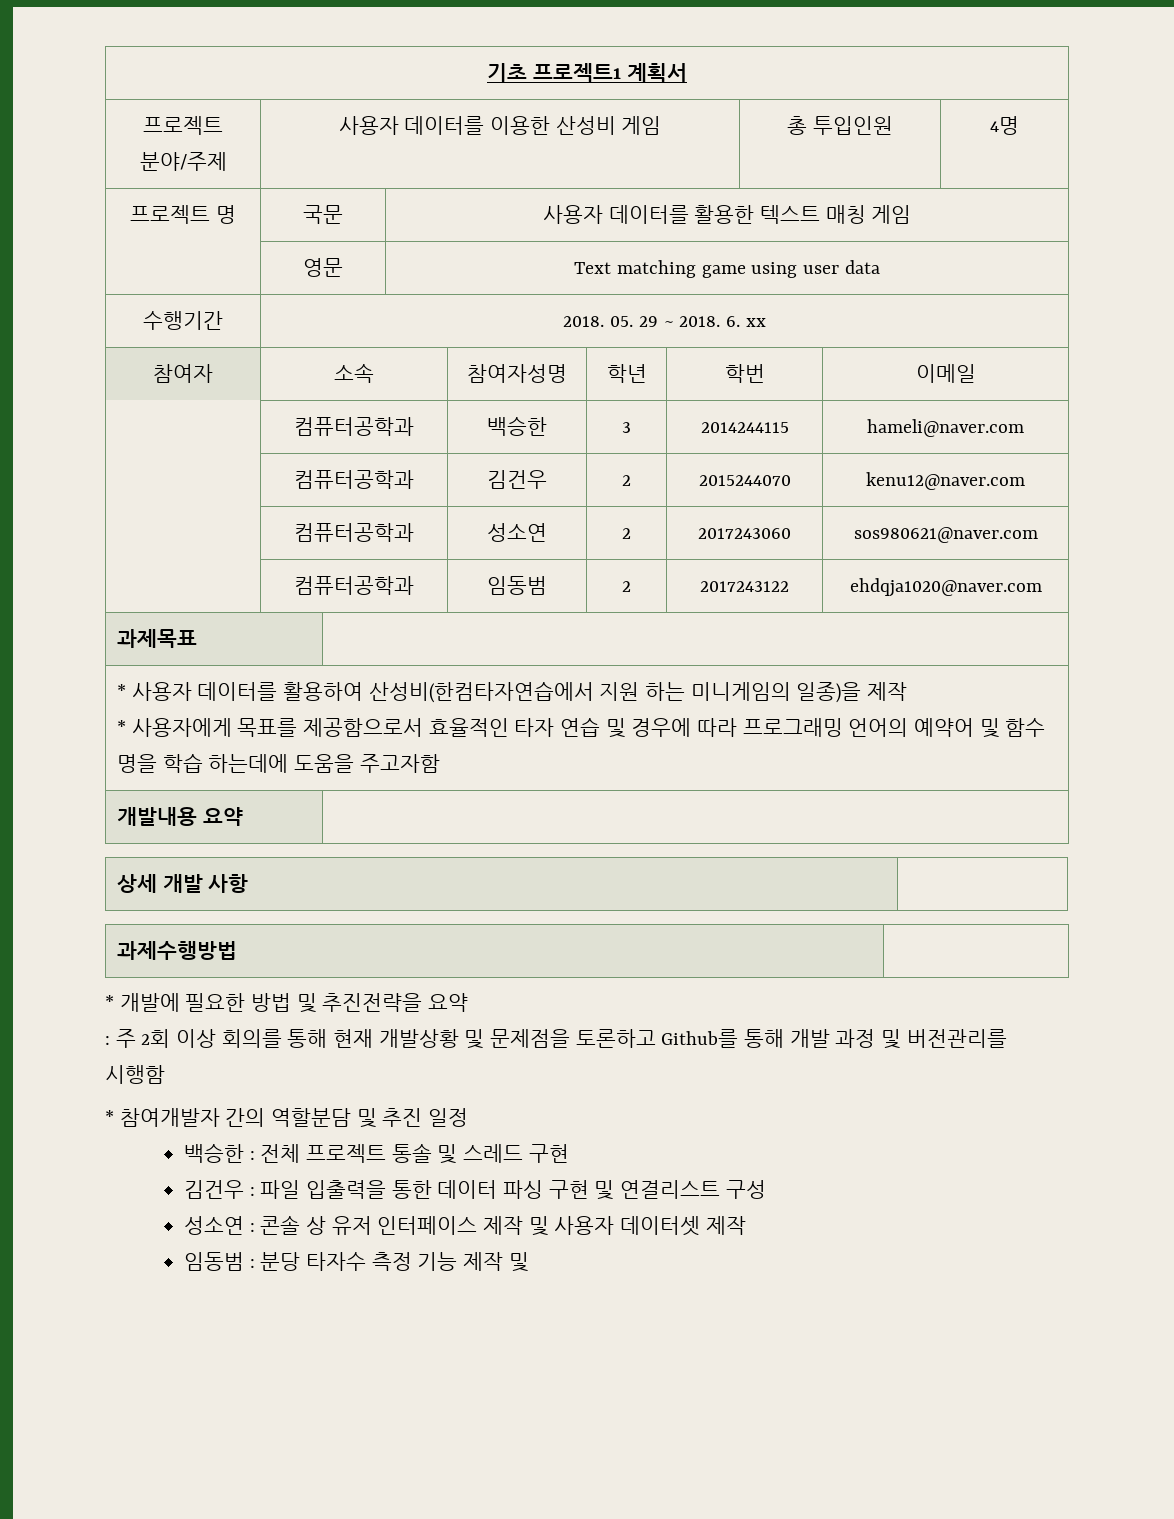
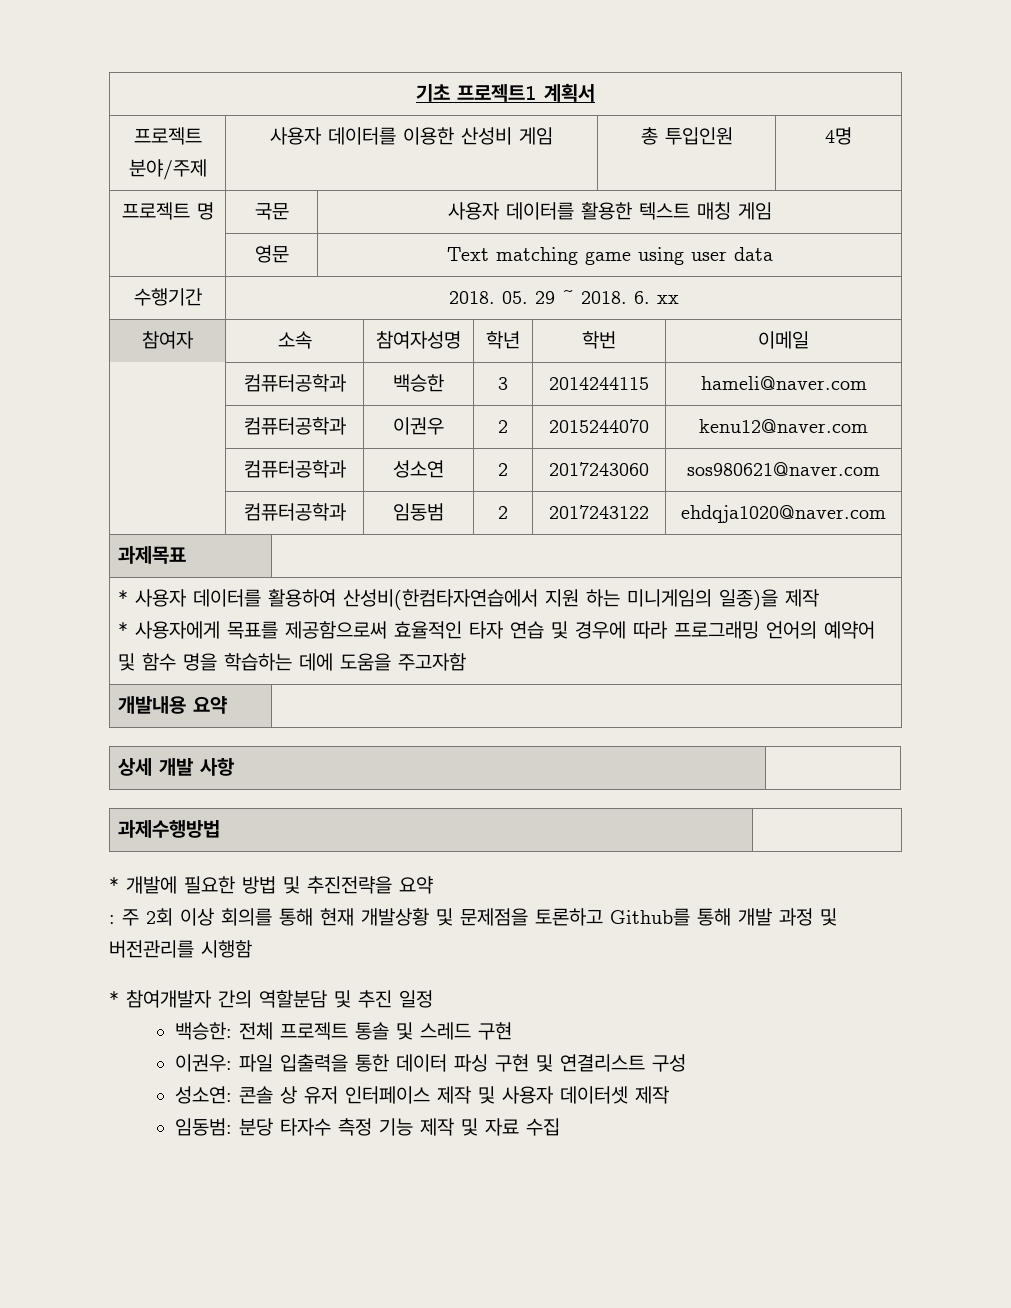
[487,470,547,489] 김건우 -> [393,417,444,435] 이권우
[302,718,423,737] 제공함으로서 -> [284,621,387,639] 제공함으로써
[162,753,289,773] 학습 하는데에 -> [223,653,333,671] 학습하는 데에
[183,1143,255,1163] 백승한 : -> [175,1022,233,1040] 백승한:
[183,1180,255,1199] 김건우 : -> [175,1054,233,1072] 이권우:
[183,1216,255,1235] 성소연 : -> [175,1086,233,1104] 성소연:
[183,1252,255,1271] 임동범 : -> [175,1118,233,1136] 임동범:
(529, 1262) none -> [485,1118,561,1136] 자료 수집

